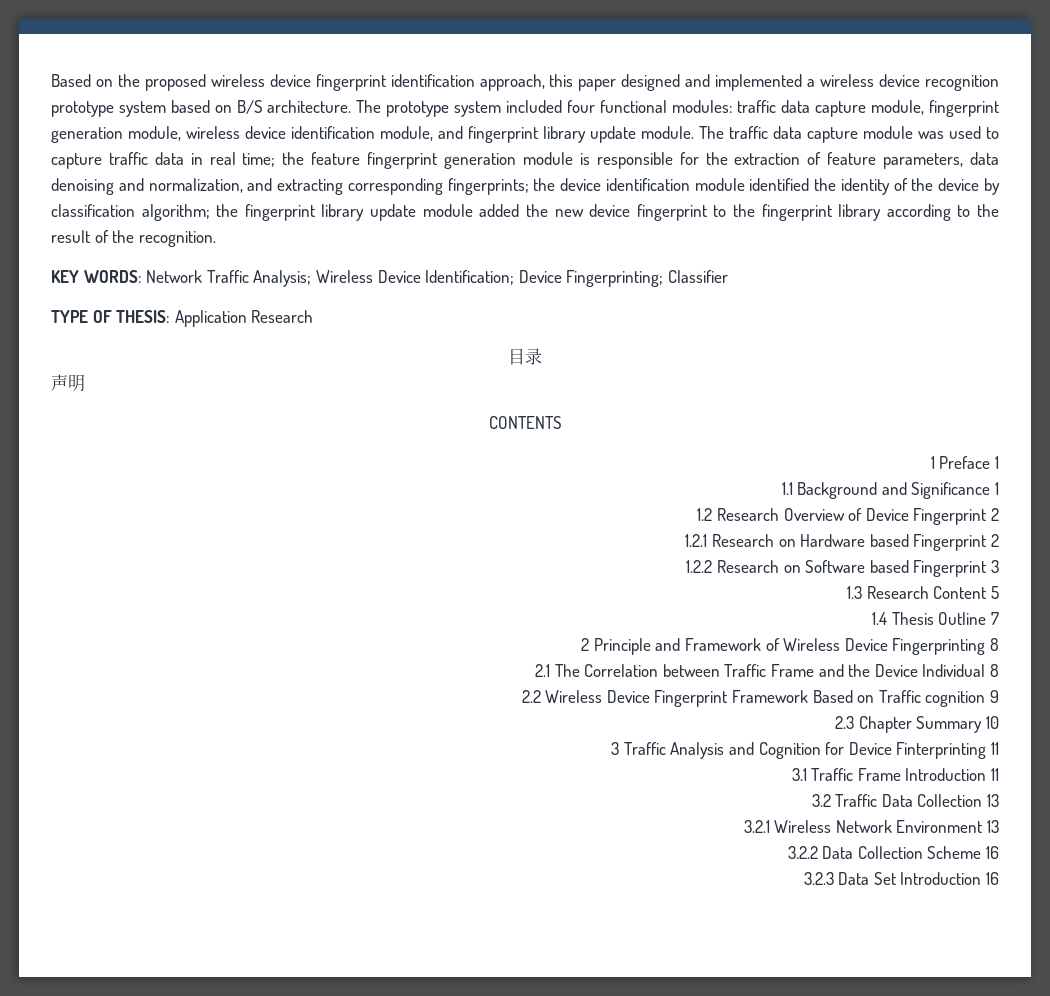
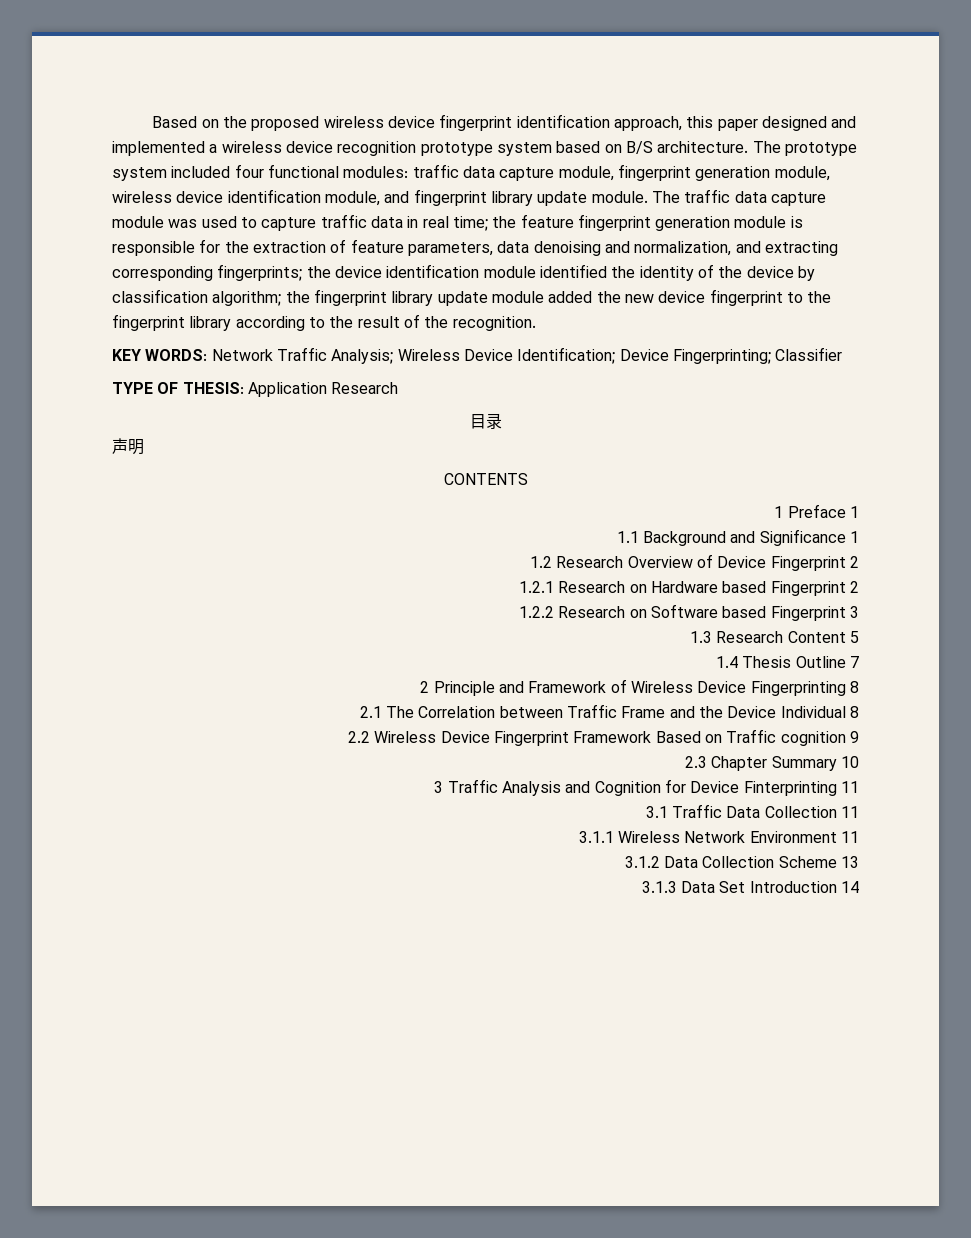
[857,768,1000,781] [811,794,1000,807] [743,820,770,833] Frame Introduction 11 // 3.2 Traffic Data Collection 13 // 3.2.1 -> [726,806,860,818] [578,831,614,843] Data Collection 11 // 3.1.1
[987,820,1000,833] [787,846,818,859] 13 // 3.2.2 -> [841,831,860,843] [624,856,660,868] 11 // 3.1.2
[986,846,1000,859] [803,872,834,885] 16 // 3.2.3 -> [841,856,860,868] [641,881,677,893] 13 // 3.1.3
[986,872,1000,885] 16 -> [841,881,860,893] 14

